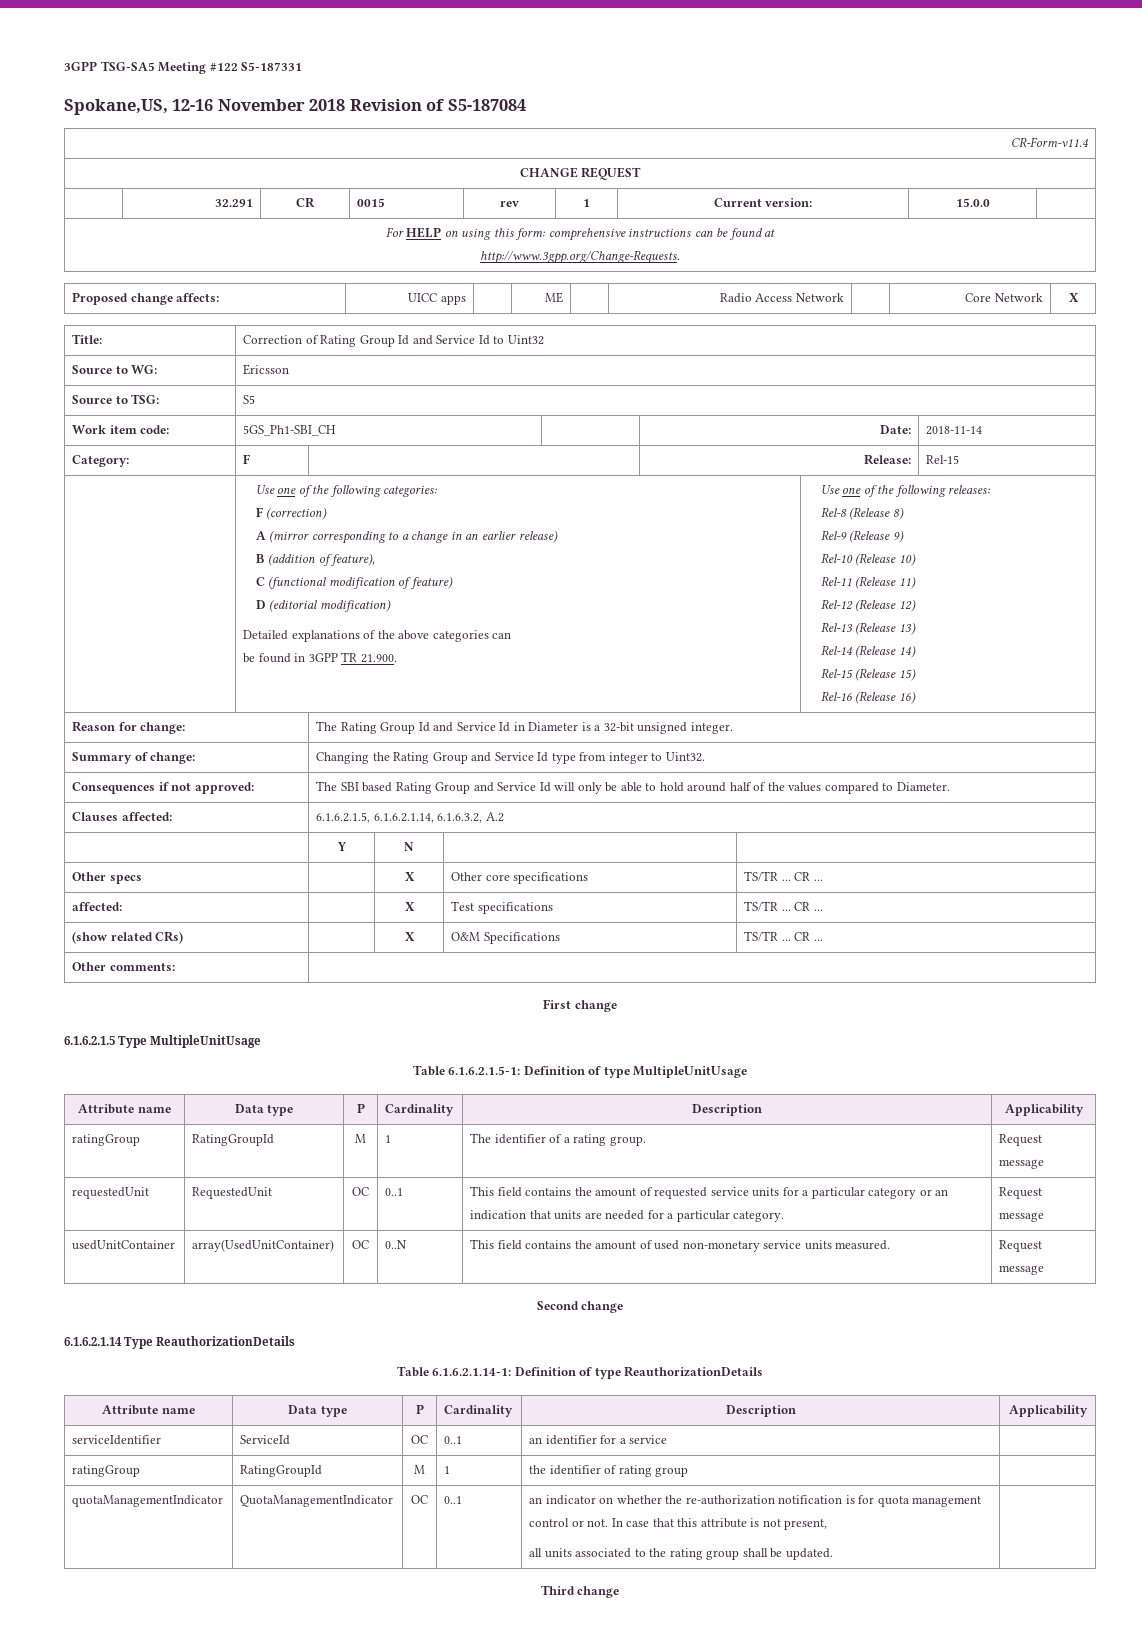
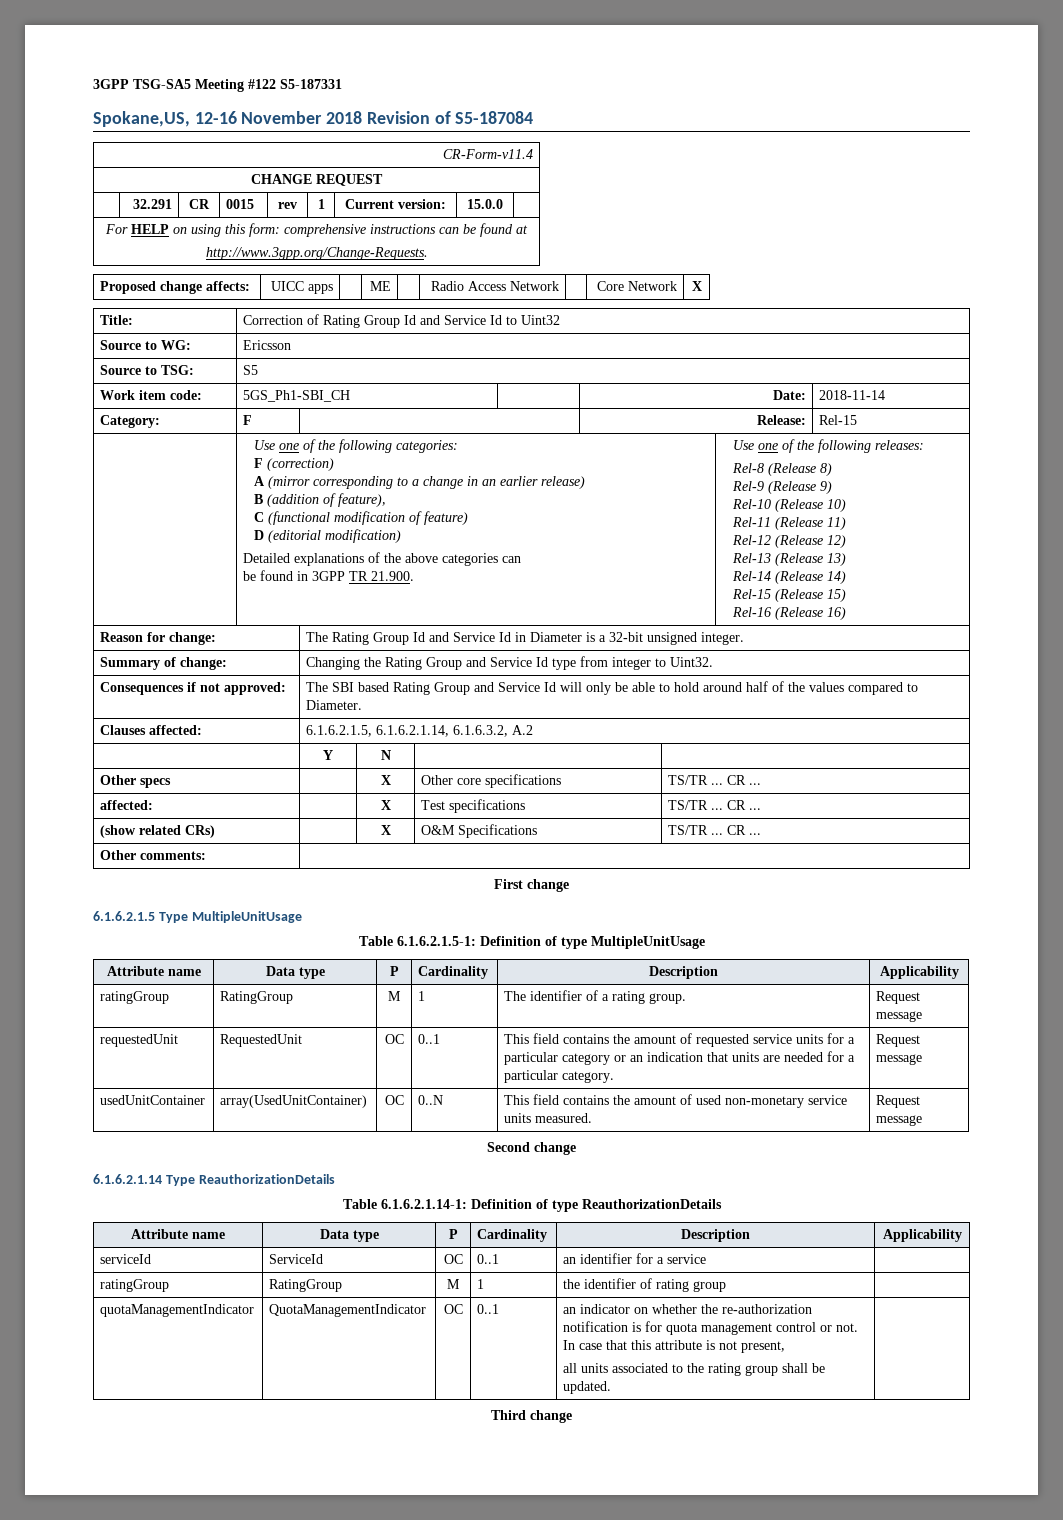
[192,1134,275,1146] RatingGroupId -> [220,991,294,1004] RatingGroup
[72,1435,162,1445] serviceIdentifier -> [100,1254,152,1264] serviceId
[240,1465,323,1477] RatingGroupId -> [269,1279,343,1292] RatingGroup

